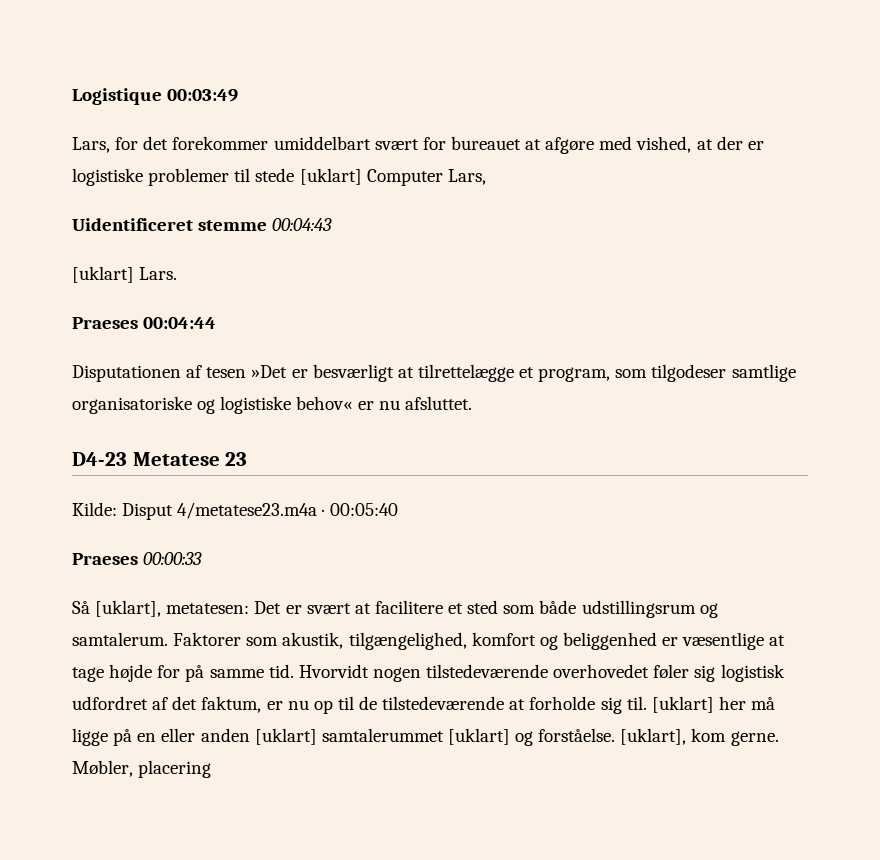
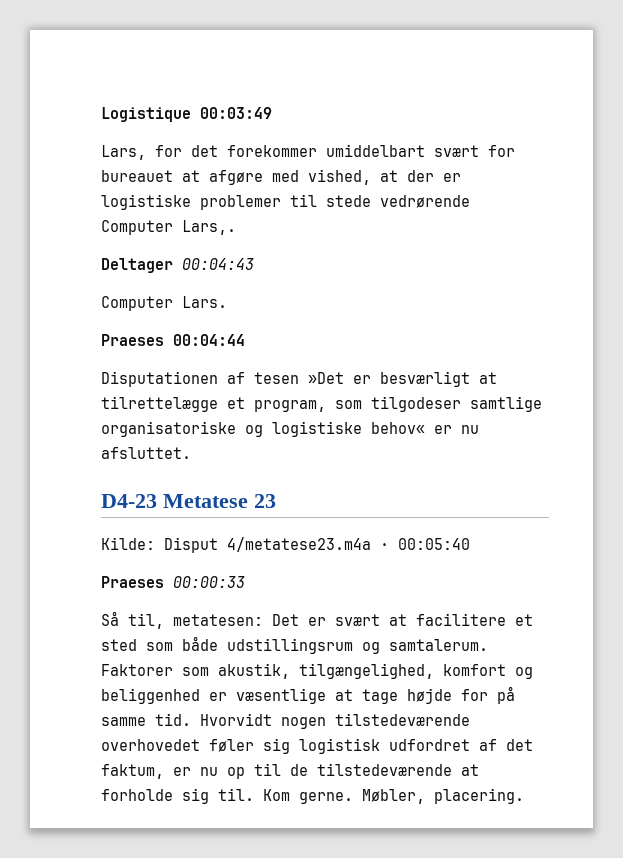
[299,168,486,186] [72,218,268,231] [uklart] Computer Lars, // Uidentificeret stemme -> [380,195,470,208] [101,220,236,235] [101,258,173,273] vedrørende Computer Lars,. // Deltager
[72,266,134,283] [uklart] -> [101,296,173,311] Computer
[95,600,162,617] [uklart], -> [128,613,164,629] til,
[651,696,776,713] [72,728,727,746] [uklart] her må ligge på en eller anden [uklart] samtalerummet [uklart] og forståelse. [uklart], kom -> [263,789,290,801] Kom
[138,760,212,778] placering -> [434,788,524,804] placering.

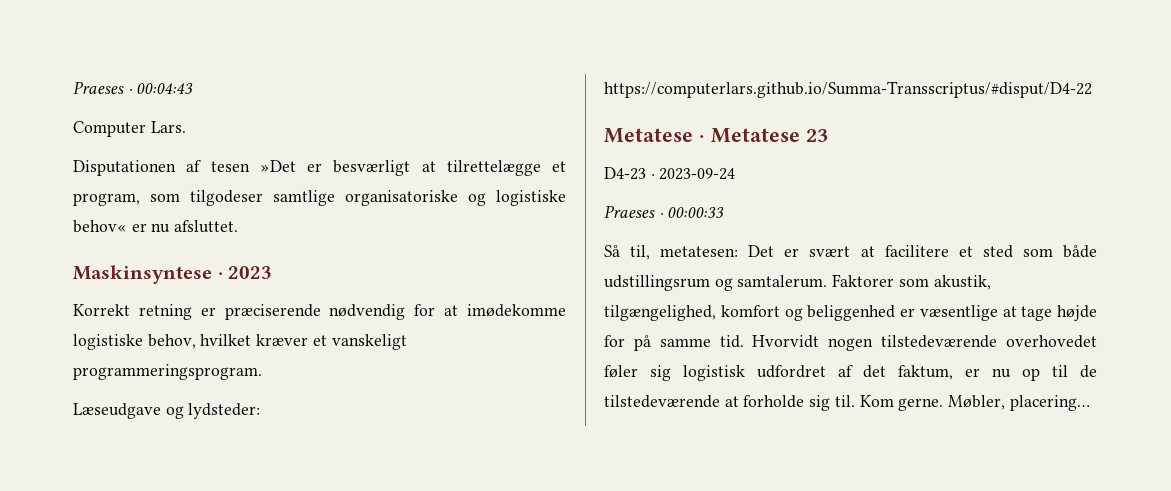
[101,107,272,122] [101,144,515,160] [101,169,461,185] [101,194,470,210] [101,220,236,235] [101,258,173,273] Logistique 00:03:49 // Lars, for det forekommer umiddelbart svært for bureauet at afgøre med vished, at der er logistiske problemer til stede vedrørende Computer Lars,. // Deltager -> [73,81,133,94] Praeses ·
[101,334,245,346] // Praeses 00:04:44 -> (186, 127) none
[101,494,276,508] [101,537,470,553] [101,576,164,588] D4-23 Metatese 23 // Kilde: Disput 4/metatese23.m4a · 00:05:40 // Praeses -> [73,265,273,284] [73,304,566,320] [73,334,407,350] [73,364,262,380] [73,403,261,419] [604,81,1092,98] [604,128,828,143] [604,167,736,180] [604,205,664,218] Maskinsyntese · 2023 // Korrekt retning er præciserende nødvendig for at imødekomme logistiske behov, hvilket kræver et vanskeligt programmeringsprogram. // Læseudgave og lydsteder: https://computerlars.github.io/Summa-Transscriptus/#disput/D4-22 // Metatese · Metatese 23 // D4-23 · 2023-09-24 // Praeses ·
[434,788,524,804] placering. -> [1009,395,1090,411] placering…

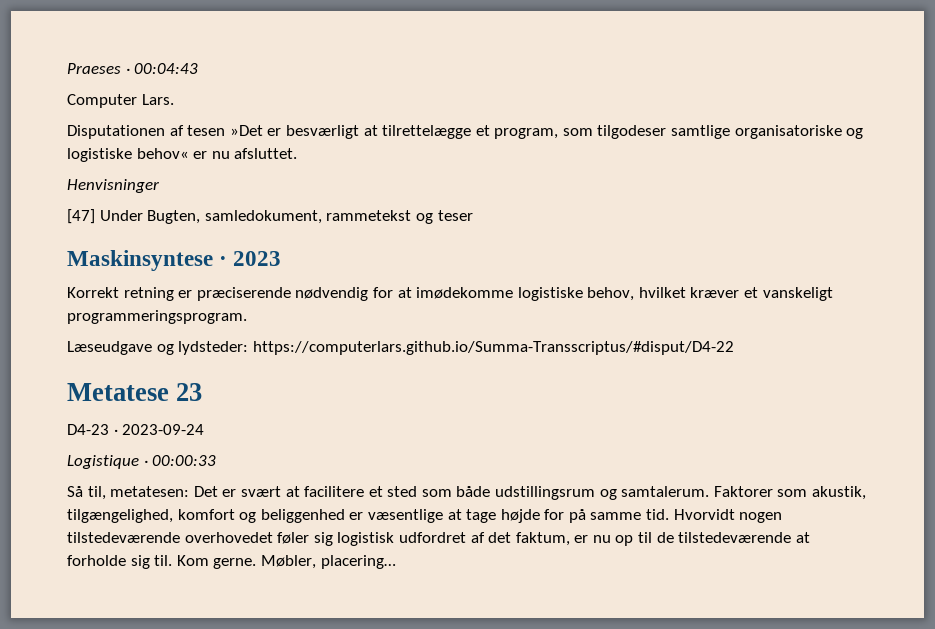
(239, 226) none -> [67,179,159,193] [67,209,473,224] // Henvisninger // [47] Under Bugten, samledokument, rammetekst og teser
[699,128,800,143] · Metatese -> (169, 392) none
[604,205,655,218] Praeses -> [67,455,139,469] Logistique

